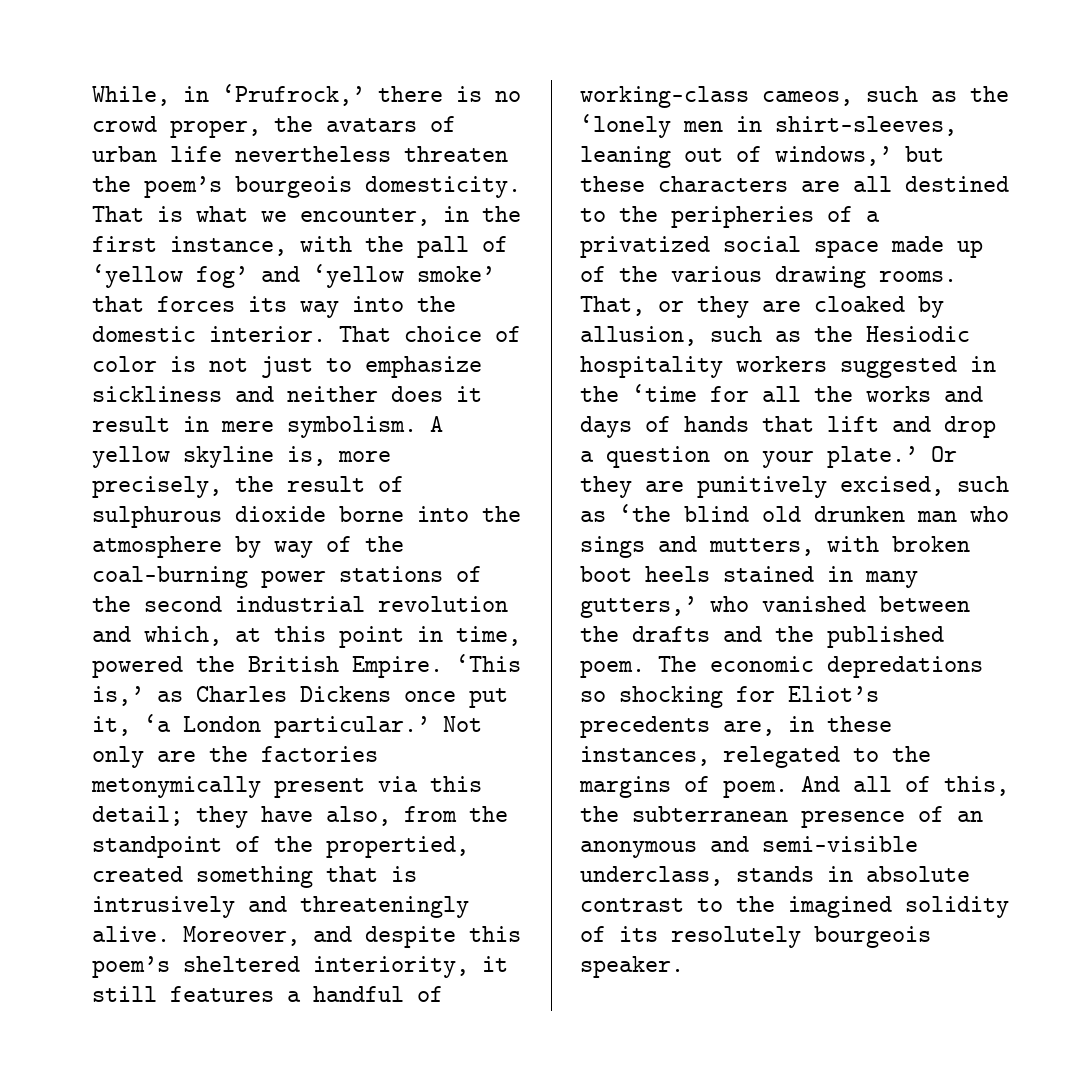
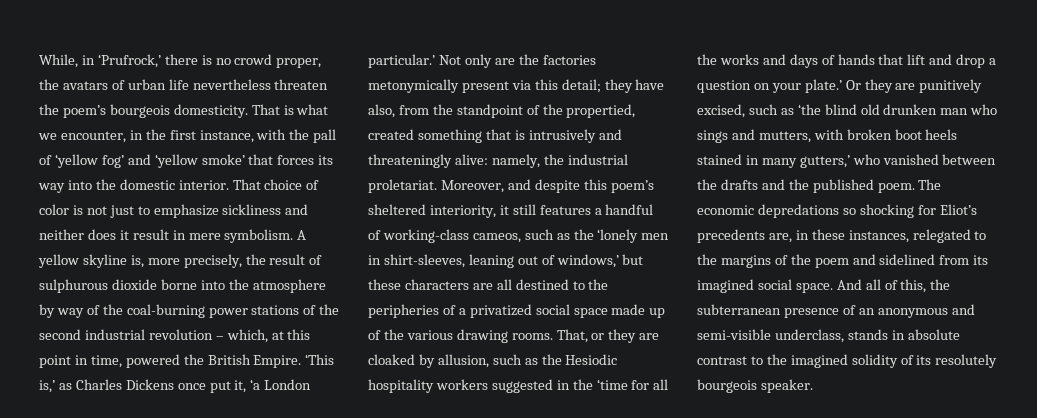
[92,626,131,642] and -> [215,336,224,340] –
[92,926,170,942] alive. -> [454,154,628,168] [368,179,437,193] alive: namely, the industrial proletariat.
[723,780,788,798] poem. -> [790,254,989,268] [697,279,833,293] the poem and sidelined from its imagined social space.

